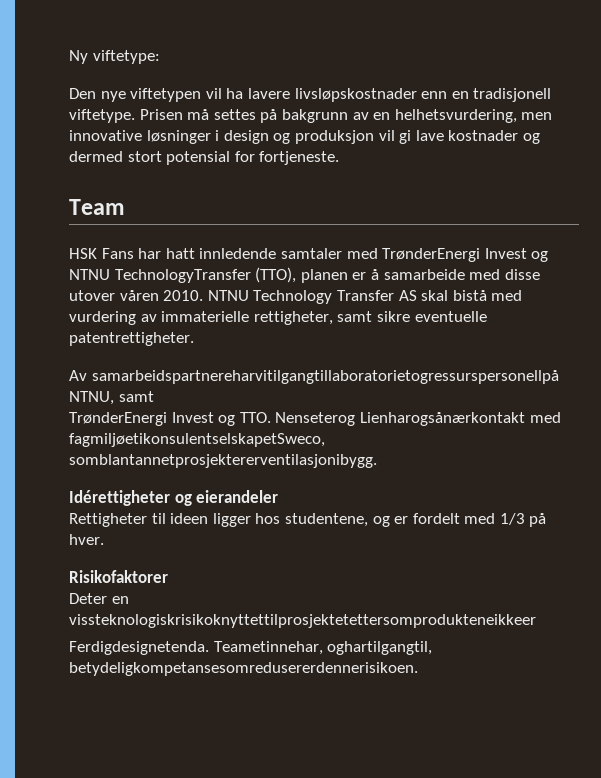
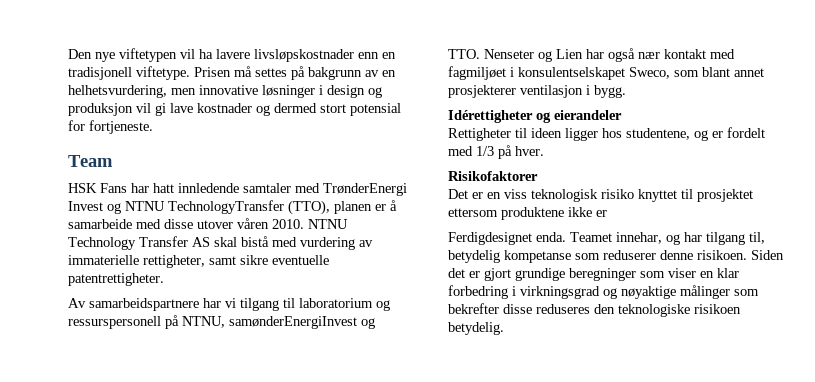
[69,50,160,64] Ny viftetype: // -> (68, 54) none
[91,370,559,384] [69,391,154,405] [69,412,561,426] [69,433,325,447] [69,454,377,468] samarbeidspartnereharvitilgangtillaboratorietogressurspersonellpå NTNU, samt // TrønderEnergi Invest og TTO. Nenseterog Lienharogsånærkontakt med fagmiljøetikonsulentselskapetSweco, somblantannetprosjektererventilasjonibygg. -> [89,298,390,311] [68,315,375,329] [448,48,735,62] [448,66,764,80] [448,85,626,98] samarbeidspartnere har vi tilgang til laboratorium og ressurspersonell på NTNU, samønderEnergiInvest og TTO. Nenseter og Lien har også nær kontakt med fagmiljøet i konsulentselskapet Sweco, som blant annet prosjekterer ventilasjon i bygg.
[69,593,129,604] [69,614,536,628] [69,641,433,655] [69,662,418,676] Deter en vissteknologiskrisikoknyttettilprosjektetettersomprodukteneikkeer // Ferdigdesignetenda. Teametinnehar, oghartilgangtil, betydeligkompetansesomredusererdennerisikoen. -> [448,189,753,202] [448,207,607,220] [448,232,765,245] [448,250,784,263] [448,268,739,281] [448,285,759,299] [448,303,741,317] [448,322,504,335] Det er en viss teknologisk risiko knyttet til prosjektet ettersom produktene ikke er // Ferdigdesignet enda. Teamet innehar, og har tilgang til, betydelig kompetanse som reduserer denne risikoen. Siden det er gjort grundige beregninger som viser en klar forbedring i virkningsgrad og nøyaktige målinger som bekrefter disse reduseres den teknologiske risikoen betydelig.

